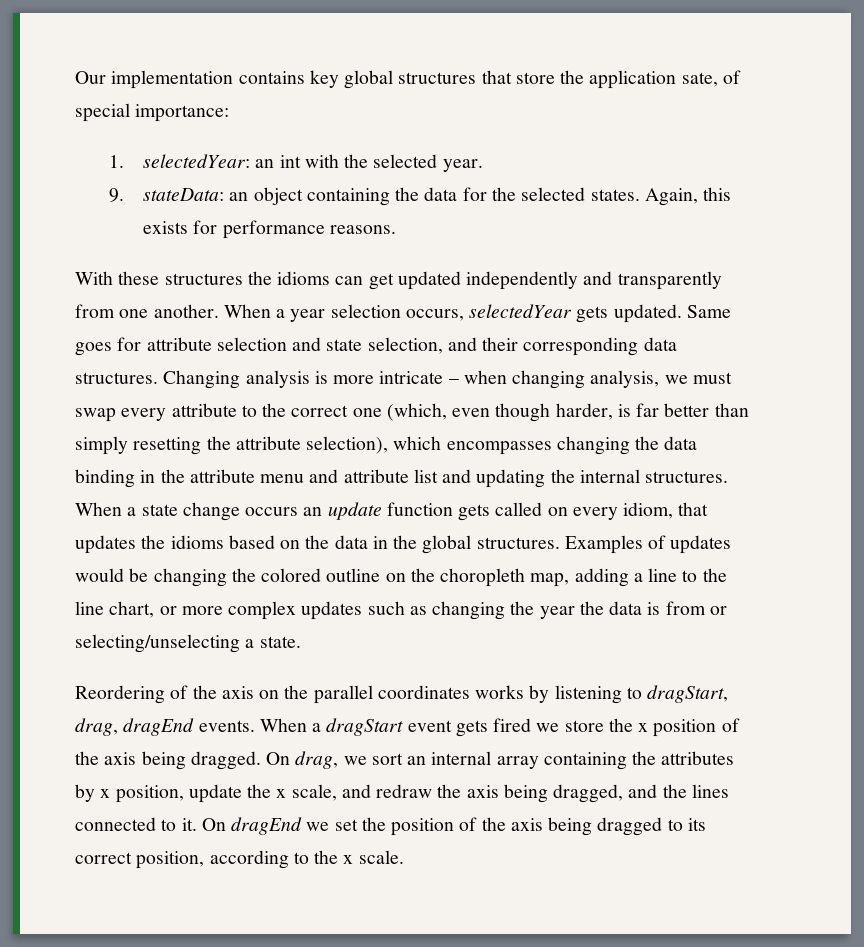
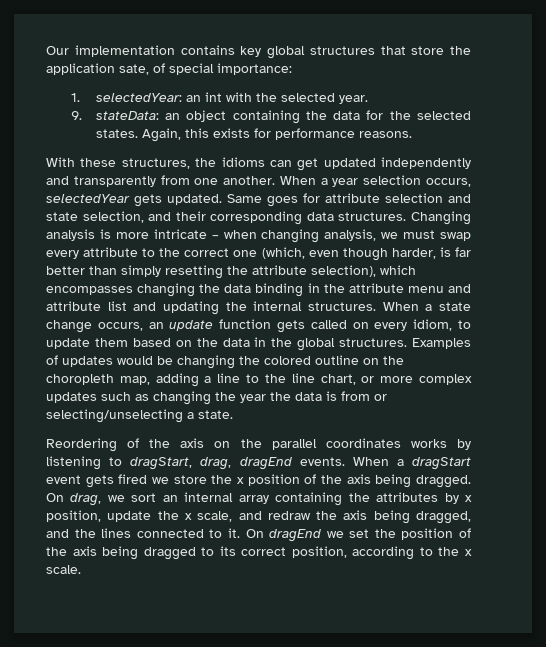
[164,273,243,285] structures -> [121,158,190,169] structures,
[245,507,299,516] occurs -> [97,322,143,331] occurs,
[678,502,709,516] [75,535,224,554] that updates the idioms -> [458,320,472,329] [46,338,128,349] to update them

